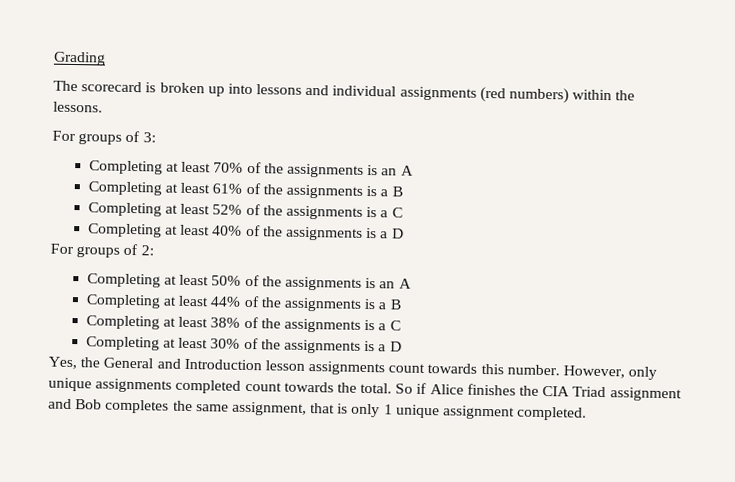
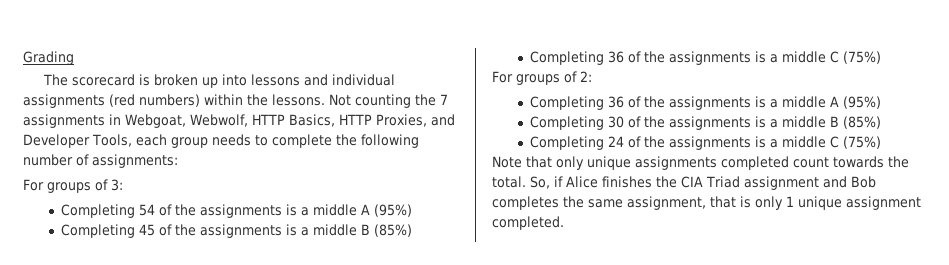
(103, 107) none -> [329,94,448,108] [23,114,455,128] [23,134,419,148] [23,154,178,168] Not counting the 7 assignments in Webgoat, Webwolf, HTTP Basics, HTTP Proxies, and Developer Tools, each group needs to complete the following number of assignments:
[166,161,414,178] [87,181,403,199] [87,202,403,220] [87,223,404,241] at least 70% of the assignments is an A // Completing at least 61% of the assignments is a B // Completing at least 52% of the assignments is a C // Completing at least 40% of the assignments is a D -> [139,204,413,218] [61,224,413,238] [530,51,882,65] 54 of the assignments is a middle A (95%) // Completing 45 of the assignments is a middle B (85%) // Completing 36 of the assignments is a middle C (75%)
[164,274,412,291] [85,294,402,312] [85,315,401,333] [85,336,402,354] [48,356,626,379] at least 50% of the assignments is an A // Completing at least 44% of the assignments is a B // Completing at least 38% of the assignments is a C // Completing at least 30% of the assignments is a D // Yes, the General and Introduction lesson assignments count towards this number. However, -> [608,96,882,110] [530,116,882,130] [530,136,882,150] [492,156,552,168] 36 of the assignments is a middle A (95%) // Completing 30 of the assignments is a middle B (85%) // Completing 24 of the assignments is a middle C (75%) // Note that
[395,383,414,394] So -> [530,176,550,189] So,

